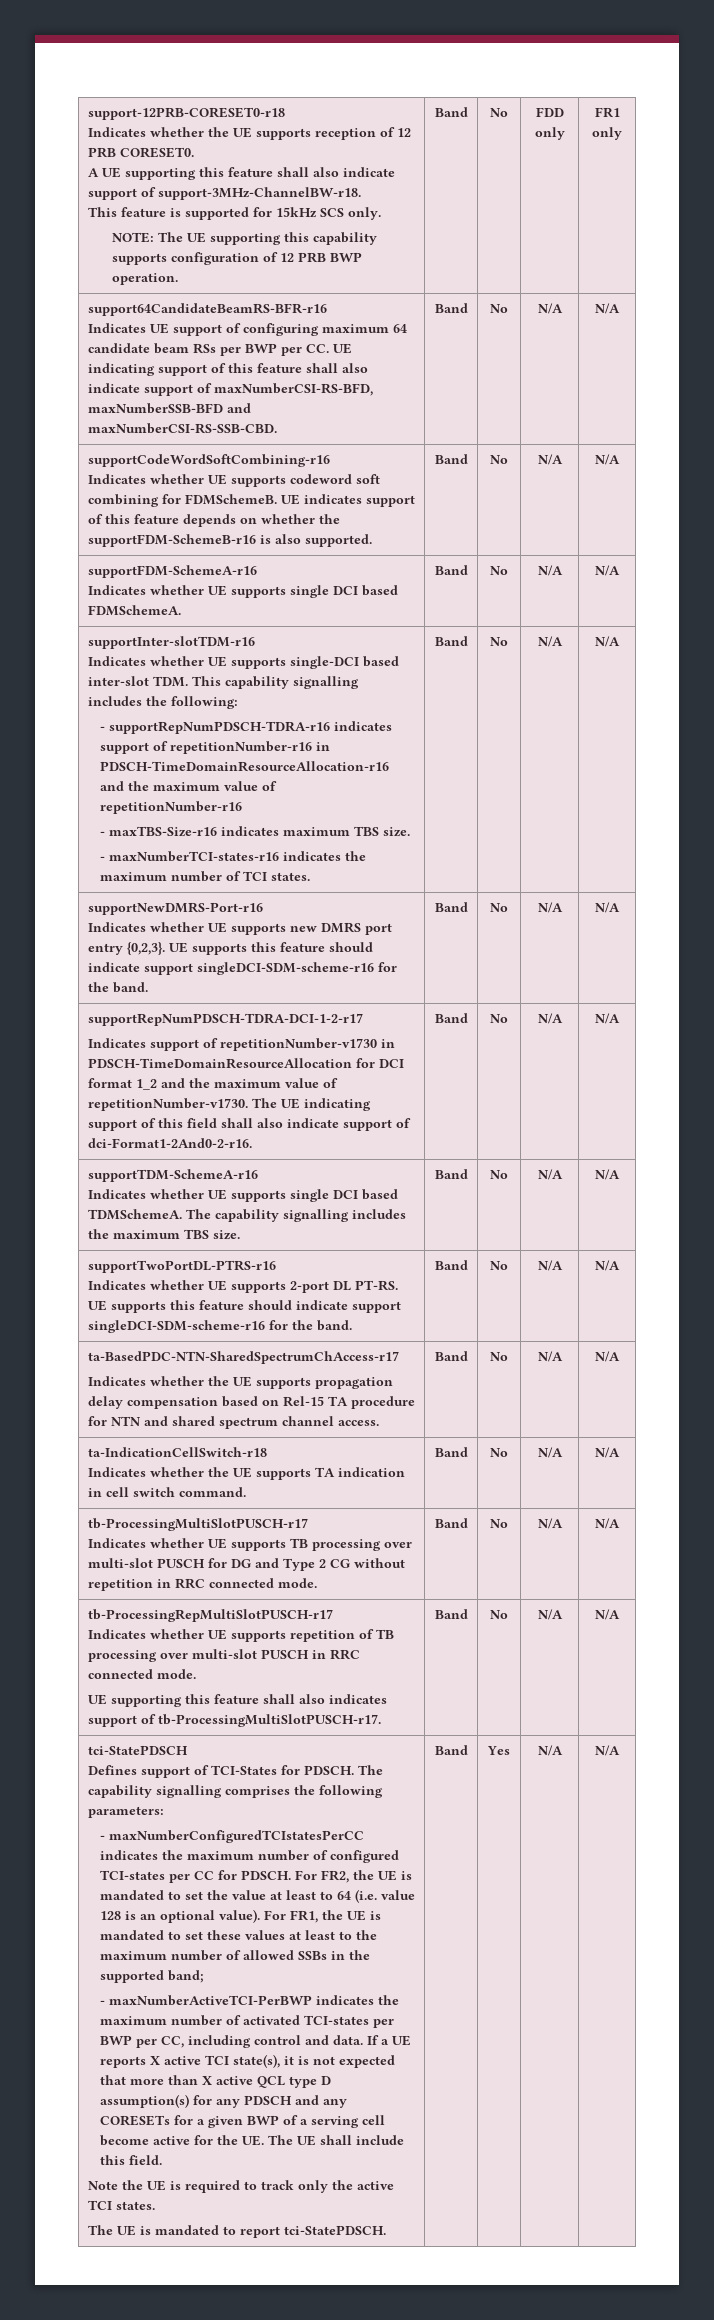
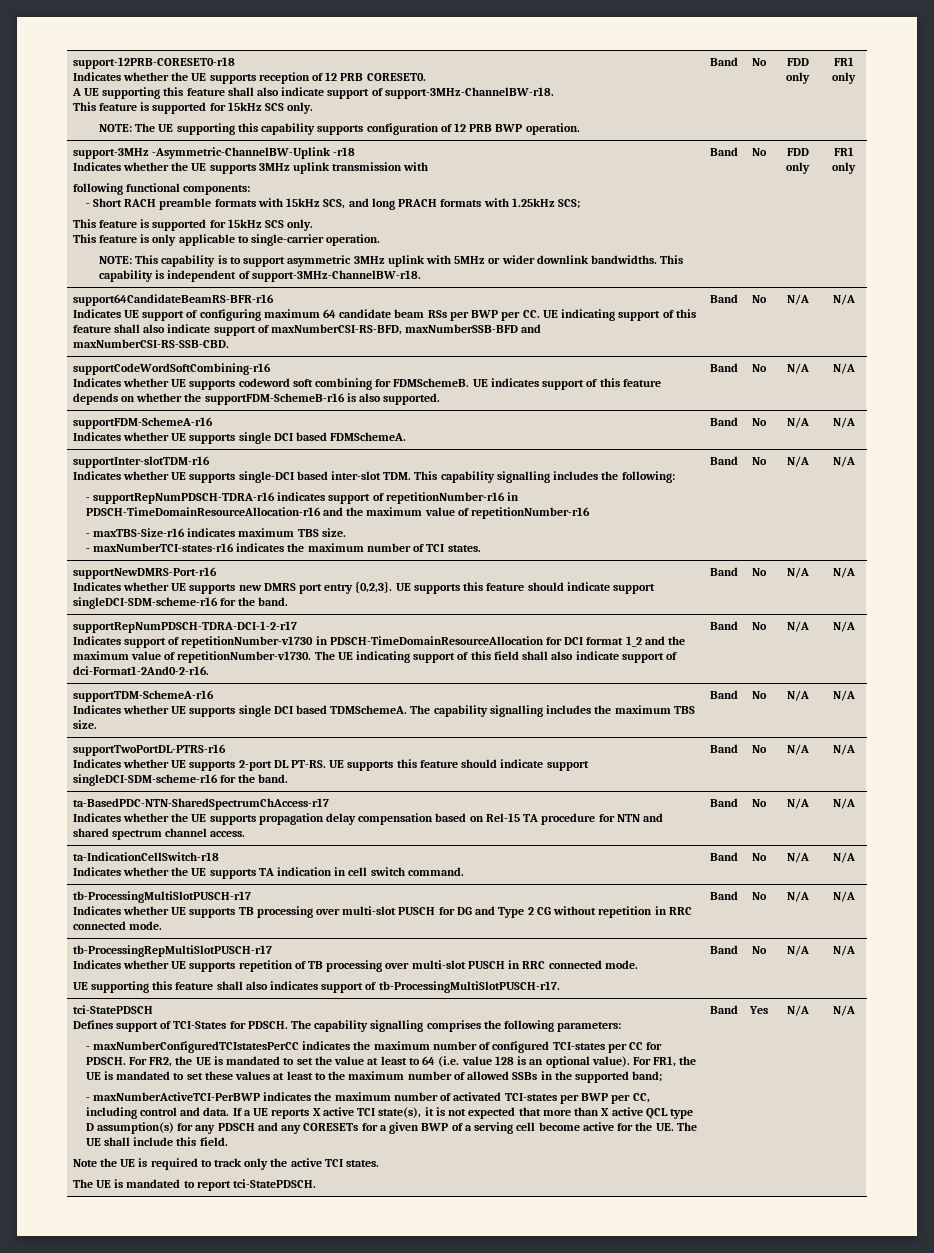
(622, 133) none -> [72,147,356,159] [72,162,429,174] [72,183,251,195] [85,198,581,210] [72,219,314,231] [72,234,381,246] [98,255,684,267] [98,270,421,282] [709,147,738,156] [752,148,767,156] [786,148,809,156] [786,162,810,174] [833,147,854,156] [832,162,856,174] // support-3MHz -Asymmetric-ChannelBW-Uplink -r18 // Indicates whether the UE supports 3MHz uplink transmission with // following functional components: // - Short RACH preamble formats with 15kHz SCS, and long PRACH formats with 1.25kHz SCS; // This feature is supported for 15kHz SCS only. // This feature is only applicable to single-carrier operation. // NOTE: This capability is to support asymmetric 3MHz uplink with 5MHz or wider downlink bandwidths. This capability is independent of support-3MHz-ChannelBW-r18. | Band | No | FDD only | FR1 only

